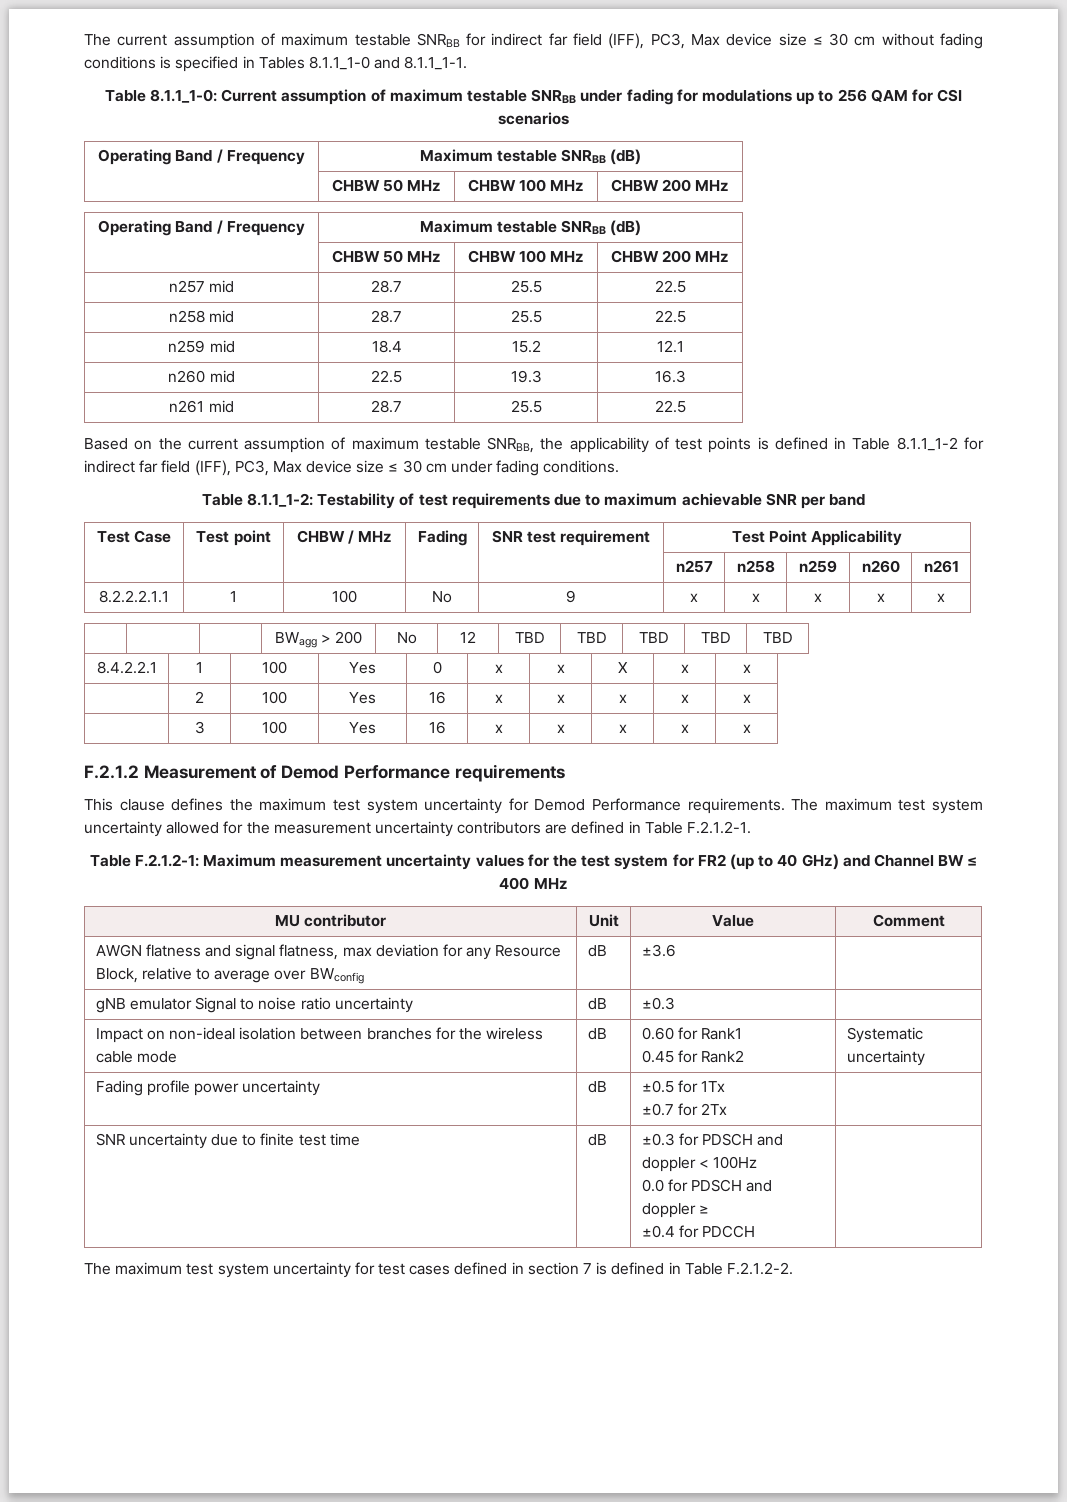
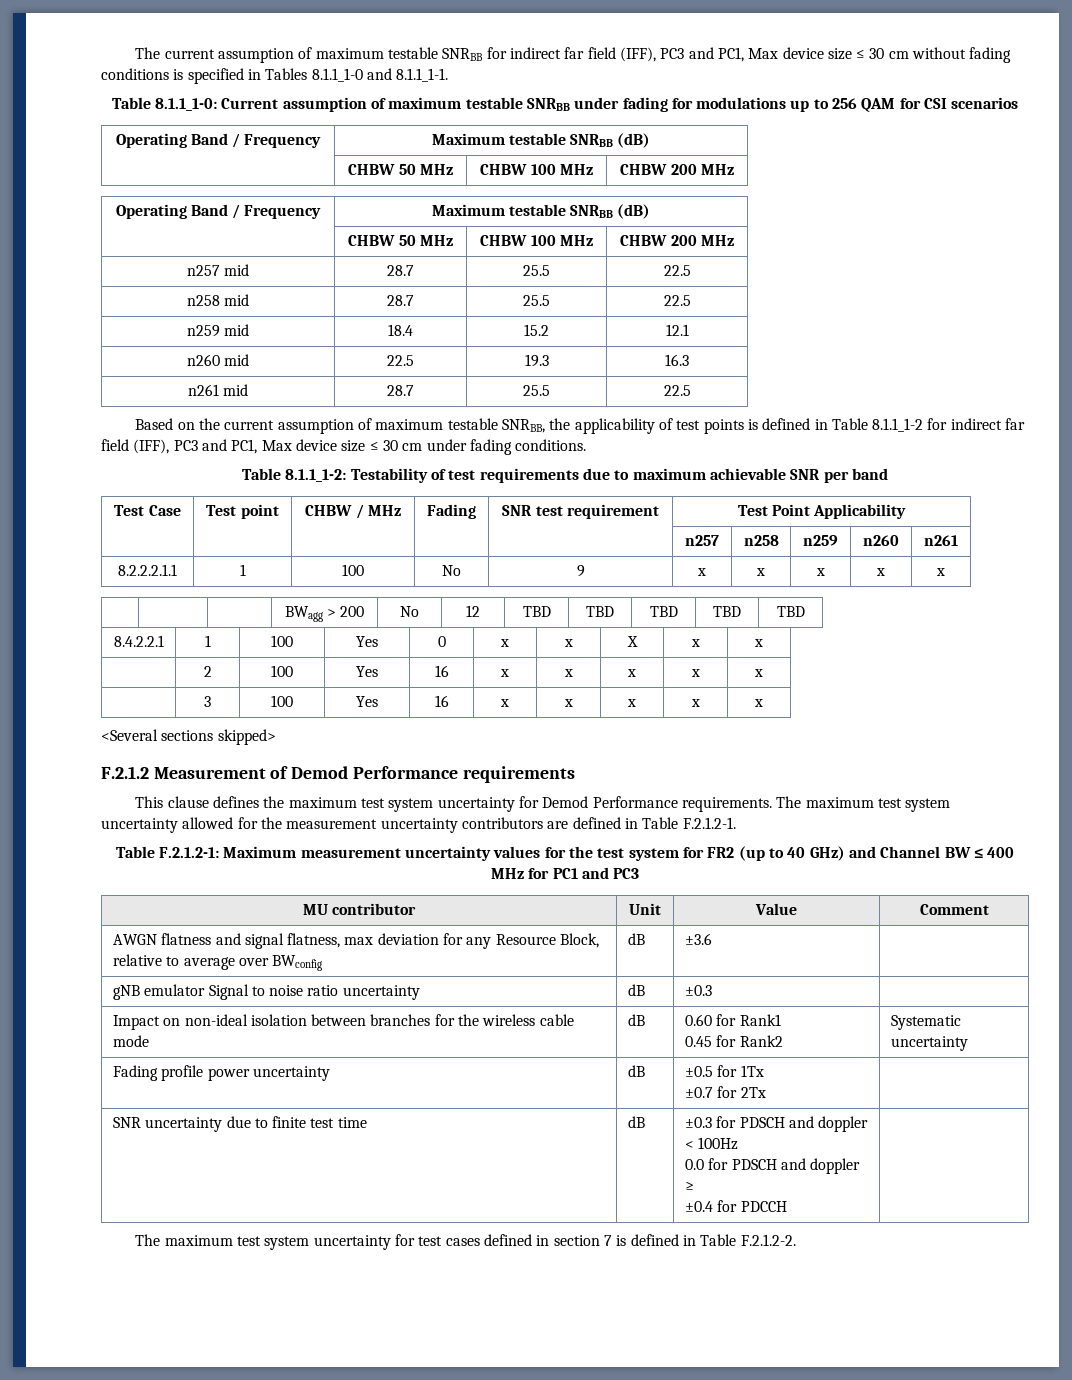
[650,33,685,49] PC3, -> [660,47,744,62] PC3 and PC1,
[234,460,269,476] PC3, -> [173,439,258,454] PC3 and PC1,
(751, 728) none -> [101,729,276,745] // <Several sections skipped>
(568, 883) none -> [528,867,640,879] for PC1 and PC3

